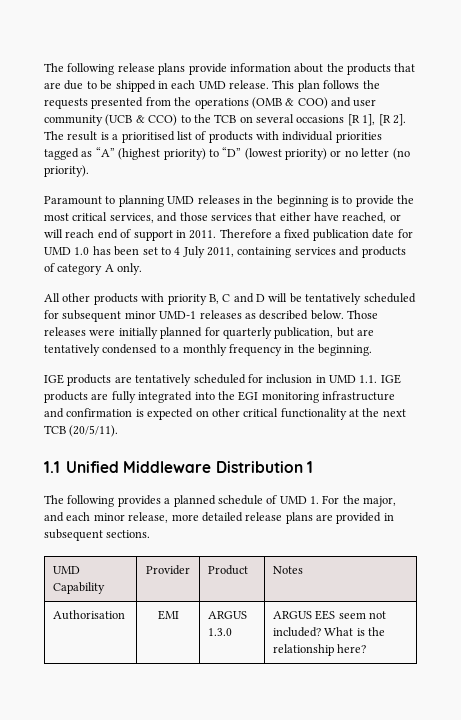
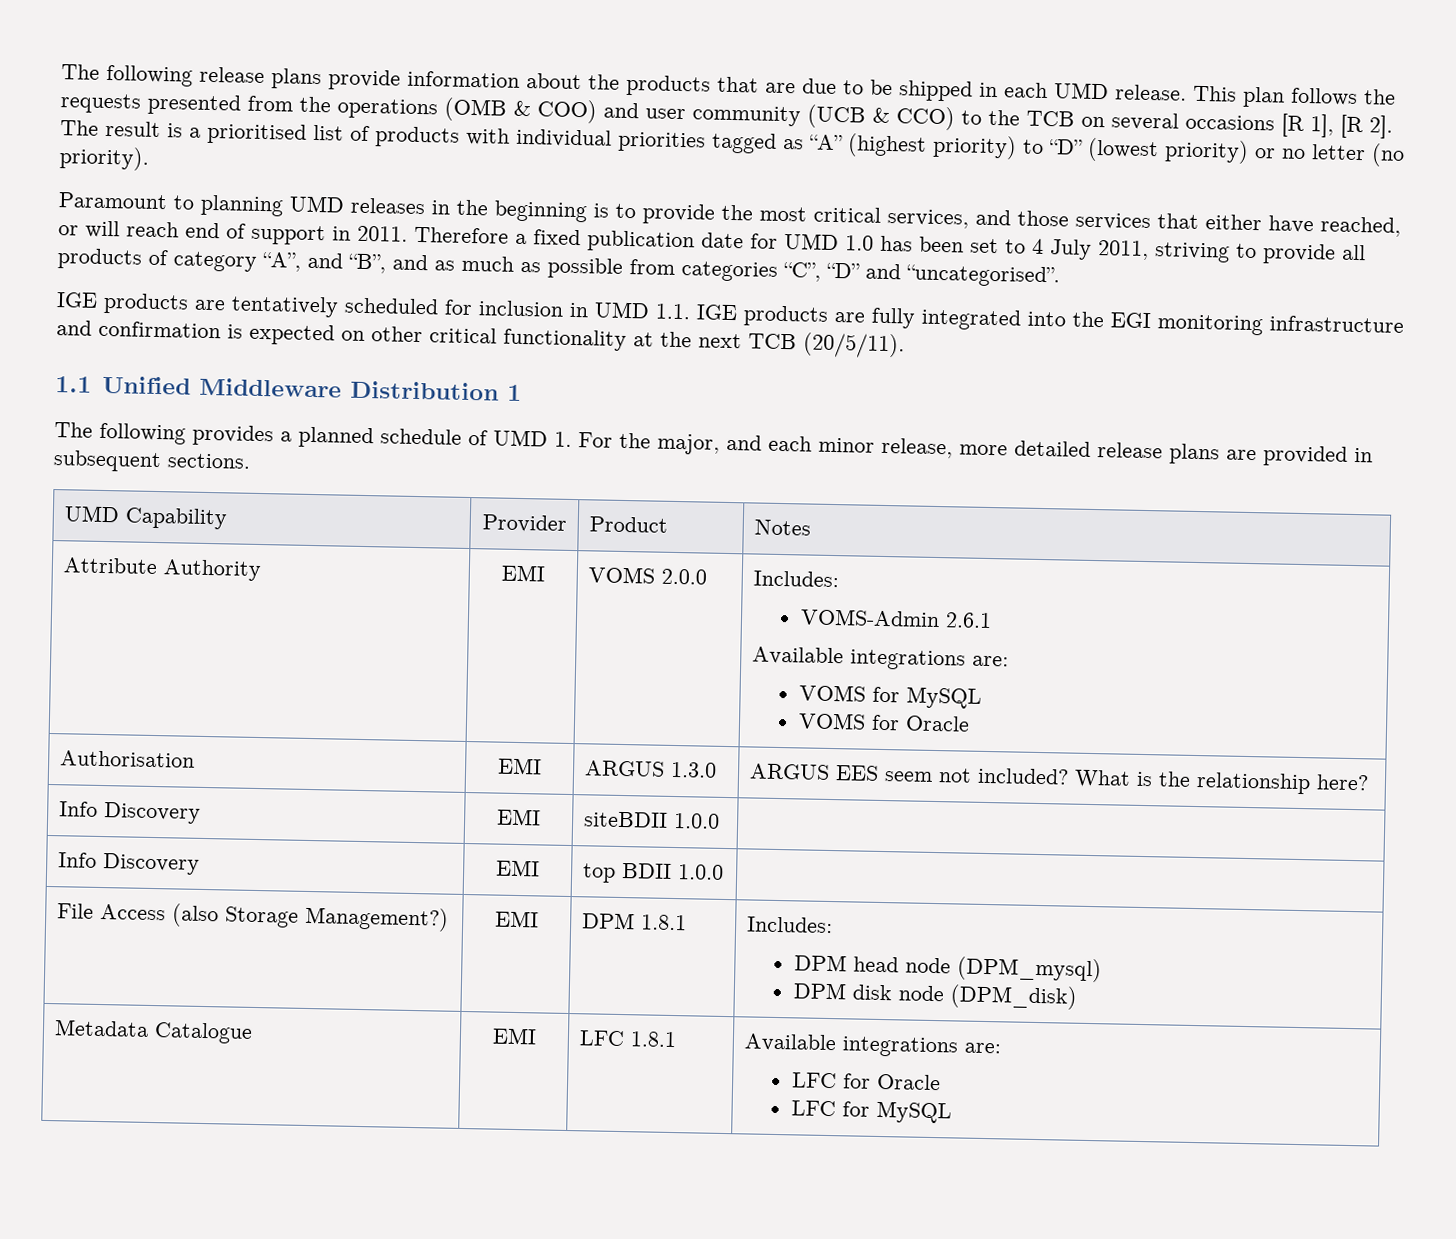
[237,246,406,258] [44,263,143,275] [44,293,416,305] [44,310,378,322] [44,327,374,339] [44,344,372,356] containing services and products of category A only. // All other products with priority B, C and D will be tentatively scheduled for subsequent minor UMD-1 releases as described below. Those releases were initially planned for quarterly publication, but are tentatively condensed to a monthly frequency in the beginning. -> [1154,242,1366,265] [57,248,1060,288] striving to provide all products of category “A”, and “B”, and as much as possible from categories “C”, “D” and “uncategorised”.
(303, 570) none -> [62,557,262,582] [501,564,546,582] [587,566,707,585] [752,570,839,588] [799,608,992,629] [751,646,1009,671] [798,684,982,709] [797,712,970,732] // Attribute Authority | EMI | VOMS 2.0.0 | Includes: // VOMS-Admin 2.6.1 // Available integrations are: // VOMS for MySQL // VOMS for Oracle
(367, 648) none -> [58,801,201,824] [497,808,541,826] [583,811,720,829] [57,852,200,875] [496,859,540,877] [581,862,724,883] [56,903,449,932] [495,910,539,928] [581,912,687,931] [746,916,833,934] [793,954,1102,983] [792,982,1078,1010] [53,1019,253,1044] [492,1027,537,1045] [578,1030,677,1048] [743,1033,1001,1058] [791,1072,941,1091] [790,1100,952,1124] // Info Discovery | EMI | siteBDII 1.0.0 | // Info Discovery | EMI | top BDII 1.0.0 | // File Access (also Storage Management?) | EMI | DPM 1.8.1 | Includes: // DPM head node (DPM_mysql) // DPM disk node (DPM_disk) // Metadata Catalogue | EMI | LFC 1.8.1 | Available integrations are: // LFC for Oracle // LFC for MySQL

